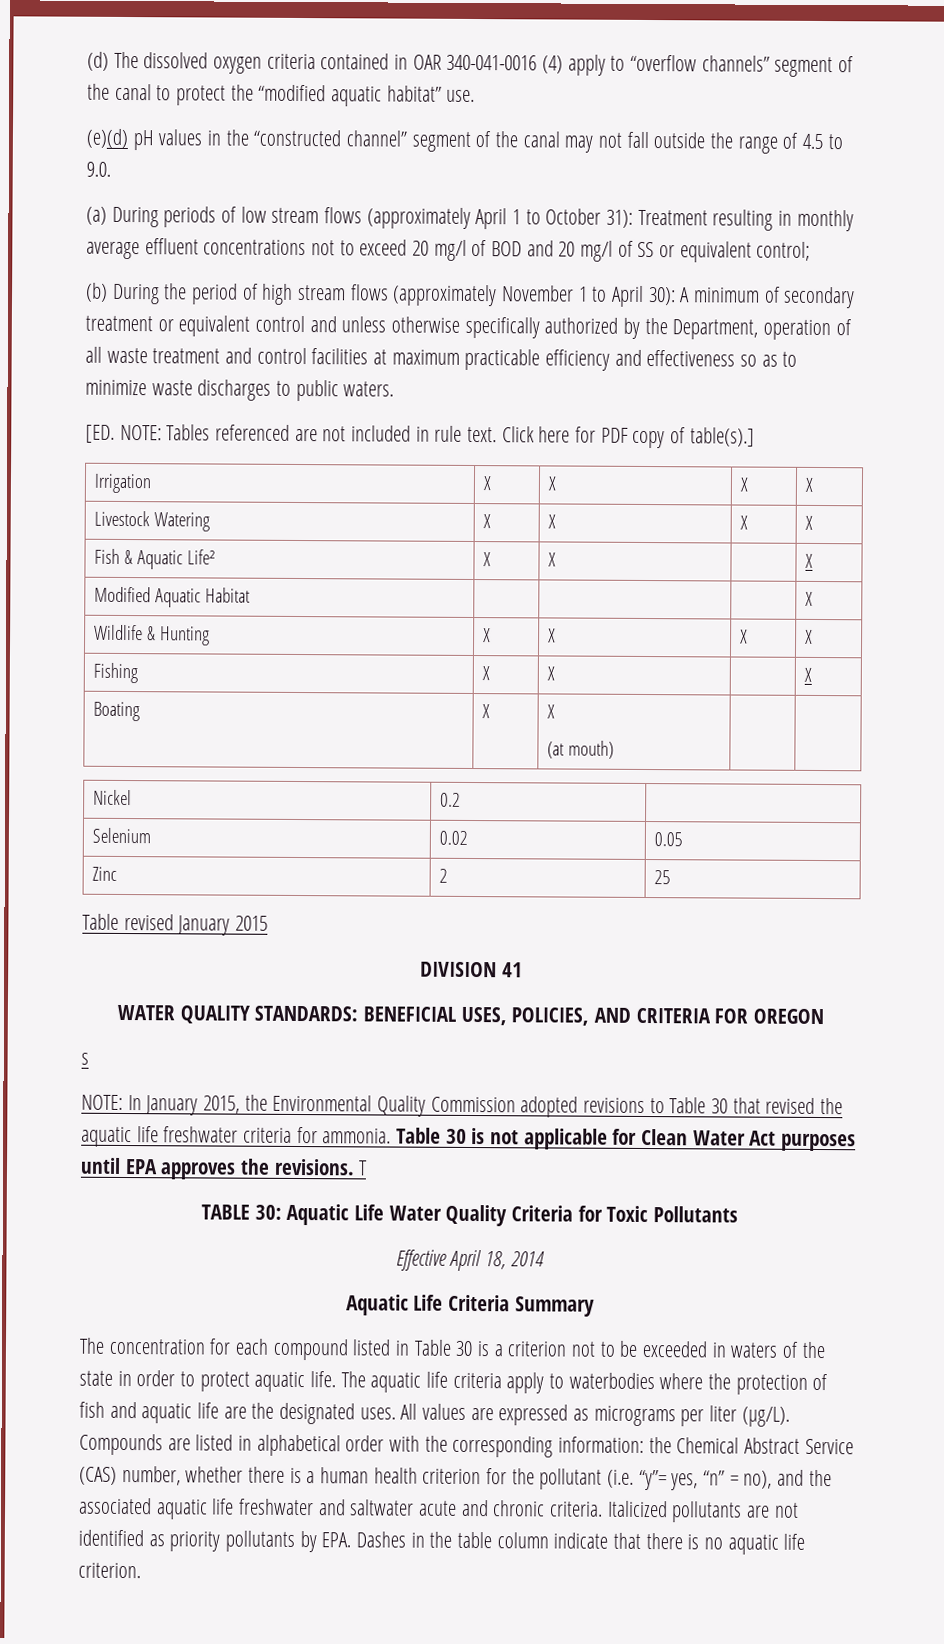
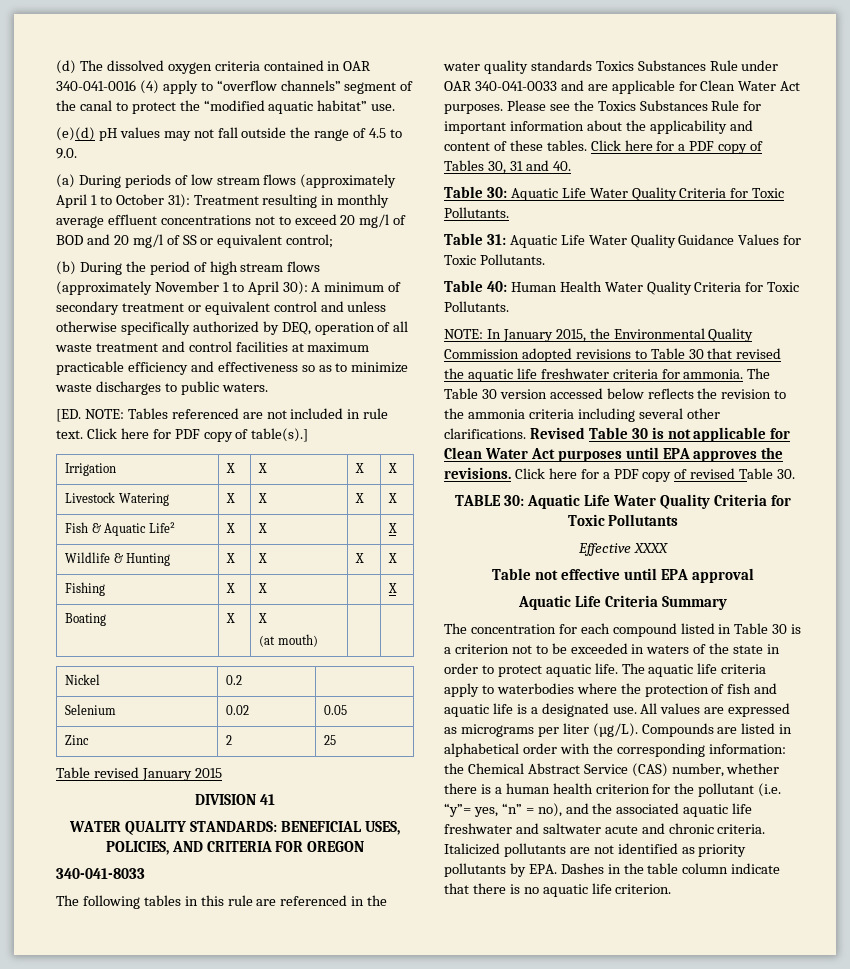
[207,129,560,152] in the “constructed channel” segment of the canal -> (160, 132) none
[644,317,759,340] the Department, -> [281,322,311,335] DEQ,
[93,586,250,608] [804,591,813,606] // Modified Aquatic Habitat | | | | X -> (398, 528) none
[81,1052,89,1065] s -> [56,868,145,879] [56,895,388,909] [443,60,779,74] [444,80,801,94] [444,100,762,114] [444,120,753,134] [444,140,764,154] [444,160,571,174] [444,186,785,201] [444,207,509,218] [444,233,802,248] [444,254,545,265] [444,280,800,295] [444,301,509,312] 340-041-8033 // The following tables in this rule are referenced in the water quality standards Toxics Substances Rule under OAR 340-041-0033 and are applicable for Clean Water Act purposes. Please see the Toxics Substances Rule for important information about the applicability and content of these tables. Click here for a PDF copy of Tables 30, 31 and 40. // Table 30: Aquatic Life Water Quality Criteria for Toxic Pollutants. // Table 31: Aquatic Life Water Quality Guidance Values for Toxic Pollutants. // Table 40: Human Health Water Quality Criteria for Toxic Pollutants.
(392, 1136) none -> [747,368,771,379] [444,388,787,399] [444,408,720,422] [444,427,585,439] The Table 30 version accessed below reflects the revision to the ammonia criteria including several other clarifications. Revised
[358,1160,369,1176] T -> [514,468,796,482] Click here for a PDF copy of revised Table 30.
[449,1249,545,1272] April 18, 2014 -> [633,543,668,553] [492,568,754,583] XXXX // Table not effective until EPA approval
[223,1402,396,1425] are the designated uses. -> [516,703,637,717] is a designated use.

